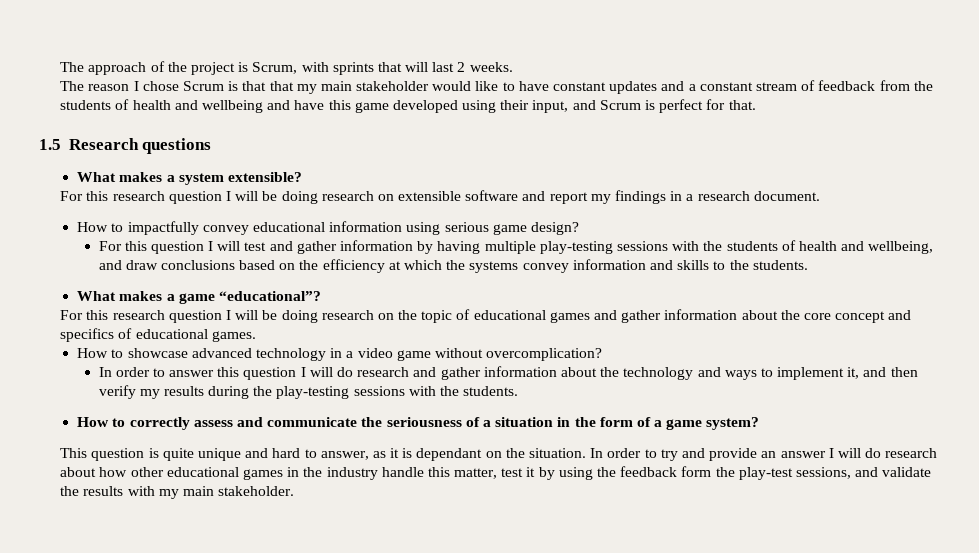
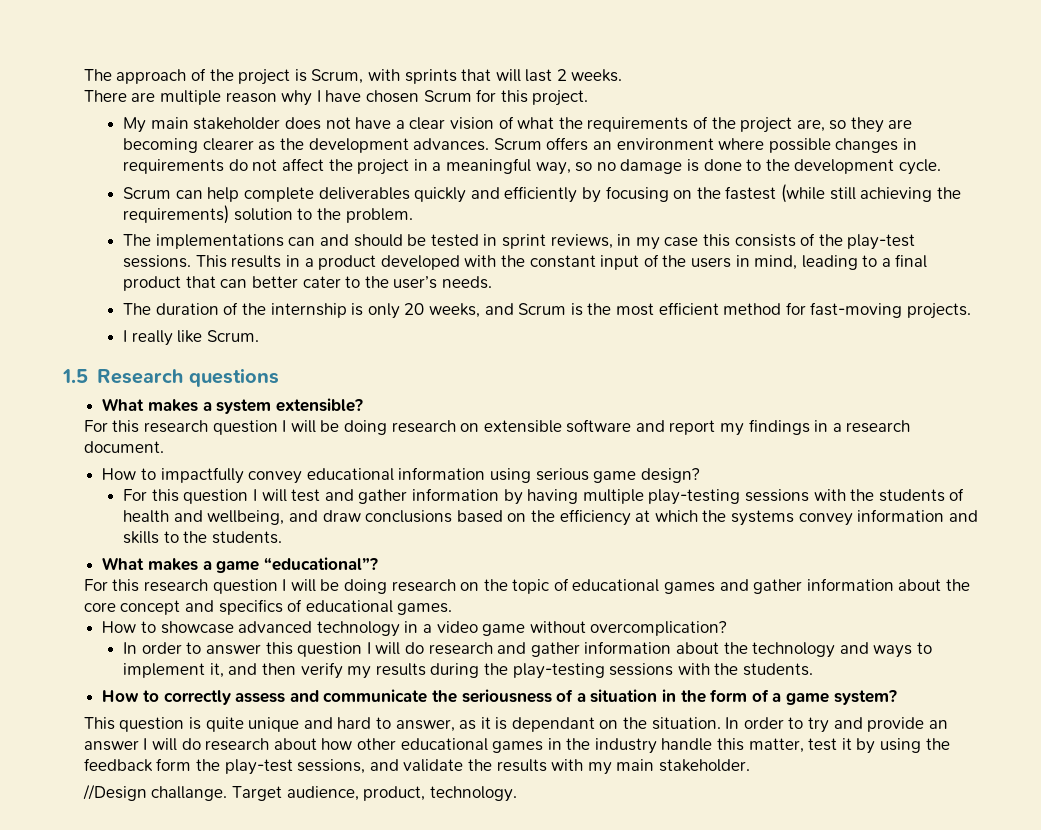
[60,80,933,94] [60,99,756,113] The reason I chose Scrum is that that my main stakeholder would like to have constant updates and a constant stream of feedback from the students of health and wellbeing and have this game developed using their input, and Scrum is perfect for that. -> [83,89,589,106] [123,116,913,133] [123,137,917,153] [123,158,941,175] [123,184,961,203] [123,205,413,224] [123,233,916,250] [123,254,928,270] [123,276,492,291] [123,302,971,319] [123,330,260,346] There are multiple reason why I have chosen Scrum for this project. // My main stakeholder does not have a clear vision of what the requirements of the project are, so they are becoming clearer as the development advances. Scrum offers an environment where possible changes in requirements do not affect the project in a meaningful way, so no damage is done to the development cycle. // Scrum can help complete deliverables quickly and efficiently by focusing on the fastest (while still achieving the requirements) solution to the problem. // The implementations can and should be tested in sprint reviews, in my case this consists of the play-test sessions. This results in a product developed with the constant input of the users in mind, leading to a final product that can better cater to the user’s needs. // The duration of the internship is only 20 weeks, and Scrum is the most efficient method for fast-moving projects. // I really like Scrum.
(295, 491) none -> [82,784,517,802] // //Design challange. Target audience, product, technology.

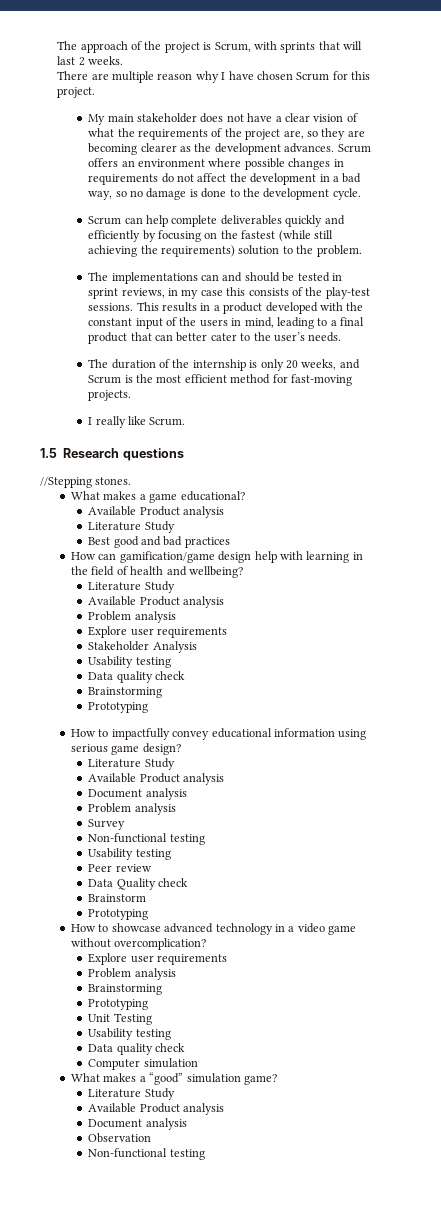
[357,158,531,175] project in a meaningful -> [250,173,362,185] development in a bad
[102,398,363,414] [83,419,911,436] [83,441,164,453] // What makes a system extensible? // For this research question I will be doing research on extensible software and report my findings in a research document. -> [40,477,132,488] [71,491,245,503] [88,506,225,518] [88,521,175,533] [88,536,230,548] [71,551,363,563] [71,566,243,578] [88,581,175,593] [88,596,225,608] [88,611,176,623] [88,626,228,638] [88,641,197,653] [88,656,171,668] [88,671,186,683] [88,687,163,698] [88,702,149,713] // //Stepping stones. // What makes a game educational? // Available Product analysis // Literature Study // Best good and bad practices // How can gamification/game design help with learning in the field of health and wellbeing? // Literature Study // Available Product analysis // Problem analysis // Explore user requirements // Stakeholder Analysis // Usability testing // Data quality check // Brainstorming // Prototyping
[123,488,965,505] [123,509,978,526] [123,531,283,544] [102,557,378,573] [83,578,970,594] [83,599,453,615] For this question I will test and gather information by having multiple play-testing sessions with the students of health and wellbeing, and draw conclusions based on the efficiency at which the systems convey information and skills to the students. // What makes a game “educational”? // For this research question I will be doing research on the topic of educational games and gather information about the core concept and specifics of educational games. -> [88,758,175,770] [88,773,225,785] [88,788,187,800] [88,803,176,815] [88,819,126,830] [88,833,205,845] [88,848,171,860] [88,864,152,872] [88,878,189,890] [88,894,147,902] [88,909,149,920] Literature Study // Available Product analysis // Document analysis // Problem analysis // Survey // Non-functional testing // Usability testing // Peer review // Data Quality check // Brainstorm // Prototyping
[123,641,932,658] [123,662,813,679] [102,689,897,705] [83,717,948,733] [83,738,950,754] [83,758,750,775] [82,784,517,802] In order to answer this question I will do research and gather information about the technology and ways to implement it, and then verify my results during the play-testing sessions with the students. // How to correctly assess and communicate the seriousness of a situation in the form of a game system? // This question is quite unique and hard to answer, as it is dependant on the situation. In order to try and provide an answer I will do research about how other educational games in the industry handle this matter, test it by using the feedback form the play-test sessions, and validate the results with my main stakeholder. // //Design challange. Target audience, product, technology. -> [88,953,228,965] [88,968,176,980] [88,984,163,995] [88,999,149,1010] [88,1013,152,1025] [88,1028,171,1040] [88,1043,186,1055] [88,1058,198,1070] [71,1072,277,1085] [88,1088,175,1100] [88,1103,225,1115] [88,1118,187,1130] [88,1133,152,1143] [88,1148,205,1160] Explore user requirements // Problem analysis // Brainstorming // Prototyping // Unit Testing // Usability testing // Data quality check // Computer simulation // What makes a “good” simulation game? // Literature Study // Available Product analysis // Document analysis // Observation // Non-functional testing

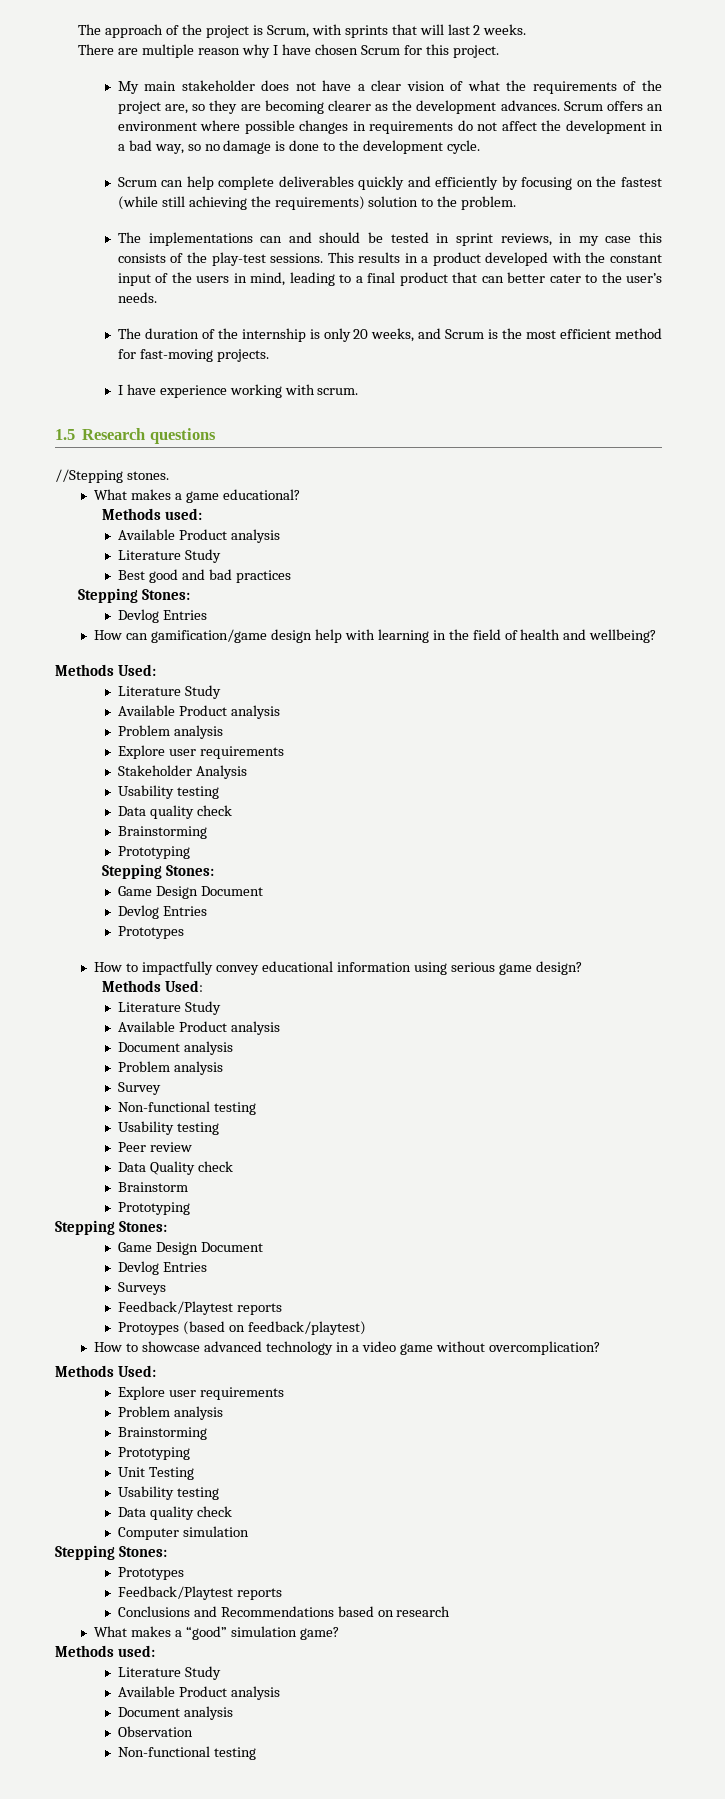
[95,416,186,428] really like Scrum. -> [126,384,359,398] have experience working with scrum.
(245, 496) none -> [101,508,202,520] // Methods used:
(230, 542) none -> [78,588,191,603] [117,609,207,623] // Stepping Stones: // Devlog Entries
(243, 572) none -> [55,664,156,676] // Methods Used:
(149, 707) none -> [101,864,214,879] [117,886,263,899] [117,905,207,919] [117,926,184,939] // Stepping Stones: // Game Design Document // Devlog Entries // Prototypes
(181, 749) none -> [101,980,203,992] // Methods Used:
(149, 914) none -> [55,1220,167,1235] [117,1242,263,1255] [117,1261,207,1275] [117,1282,166,1295] [117,1301,282,1315] [117,1321,366,1335] // Stepping Stones: // Game Design Document // Devlog Entries // Surveys // Feedback/Playtest reports // Protoypes (based on feedback/playtest)
(207, 944) none -> [55,1365,156,1377] // Methods Used:
(198, 1063) none -> [55,1545,167,1560] [117,1567,184,1580] [117,1586,282,1600] [117,1606,451,1617] // Stepping Stones: // Prototypes // Feedback/Playtest reports // Conclusions and Recommendations based on research
(277, 1079) none -> [55,1645,155,1657] // Methods used:

